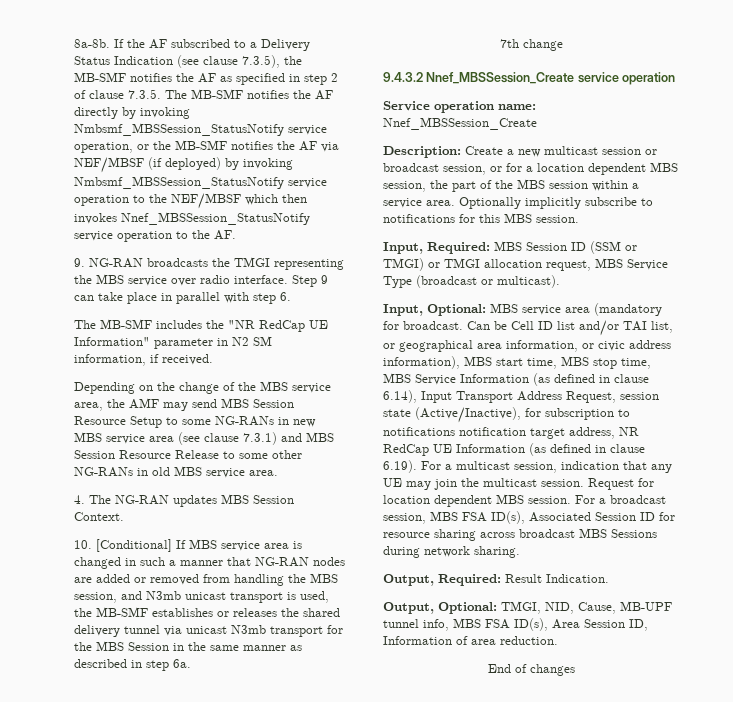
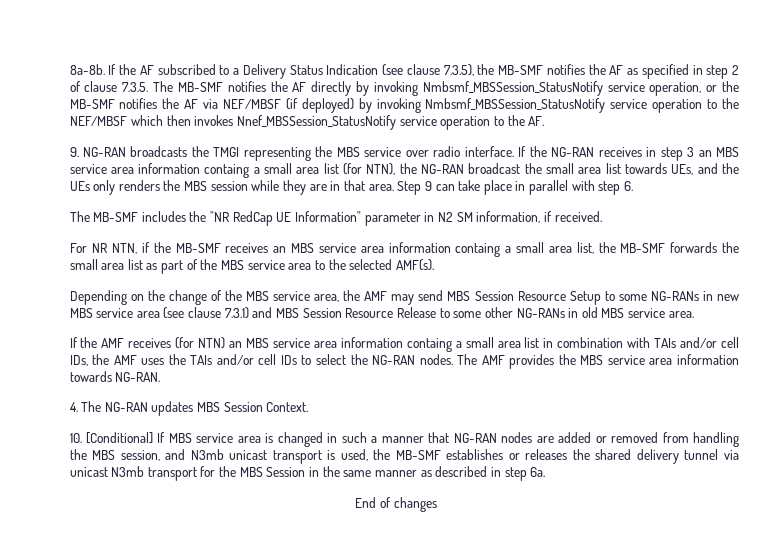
(288, 279) none -> [518,146,740,161] [69,163,739,178] [69,180,394,195] If the NG-RAN receives in step 3 an MBS service area information containg a small area list (for NTN), the NG-RAN broadcast the small area list towards UEs, and the UEs only renders the MBS session while they are in that area.
(213, 359) none -> [69,242,739,257] [69,259,434,274] // For NR NTN, if the MB-SMF receives an MBS service area information containg a small area list, the MB-SMF forwards the small area list as part of the MBS service area to the selected AMF(s).
(278, 473) none -> [69,337,739,352] [69,354,740,369] [69,371,161,382] // If the AMF receives (for NTN) an MBS service area information containg a small area list in combination with TAIs and/or cell IDs, the AMF uses the TAIs and/or cell IDs to select the NG-RAN nodes. The AMF provides the MBS service area information towards NG-RAN.
[500,39,563,51] [383,72,676,85] [383,101,536,113] [383,117,537,130] [383,146,657,158] [383,162,678,175] [383,179,639,192] [383,197,653,209] [383,213,579,223] [383,241,637,254] [383,258,668,271] [383,275,560,288] [383,303,662,316] [383,320,673,336] [383,340,671,352] [383,356,651,369] [383,373,649,386] [383,390,659,403] [383,407,630,423] [383,427,639,439] [383,443,645,456] [383,460,672,473] [383,478,654,490] [383,494,666,507] [383,511,675,524] [383,528,657,541] [383,546,520,558] [383,574,609,586] [383,601,672,614] [383,618,648,631] [383,636,558,645] // 7th change // 9.4.3.2 Nnef_MBSSession_Create service operation // Service operation name: Nnef_MBSSession_Create // Description: Create a new multicast session or broadcast session, or for a location dependent MBS session, the part of the MBS session within a service area. Optionally implicitly subscribe to notifications for this MBS session. // Input, Required: MBS Session ID (SSM or TMGI) or TMGI allocation request, MBS Service Type (broadcast or multicast). // Input, Optional: MBS service area (mandatory for broadcast. Can be Cell ID list and/or TAI list, or geographical area information, or civic address information), MBS start time, MBS stop time, MBS Service Information (as defined in clause 6.14), Input Transport Address Request, session state (Active/Inactive), for subscription to notifications notification target address, NR RedCap UE Information (as defined in clause 6.19). For a multicast session, indication that any UE may join the multicast session. Request for location dependent MBS session. For a broadcast session, MBS FSA ID(s), Associated Session ID for resource sharing across broadcast MBS Sessions during network sharing. // Output, Required: Result Indication. // Output, Optional: TMGI, NID, Cause, MB-UPF tunnel info, MBS FSA ID(s), Area Session ID, Information of area reduction. -> (546, 472) none

